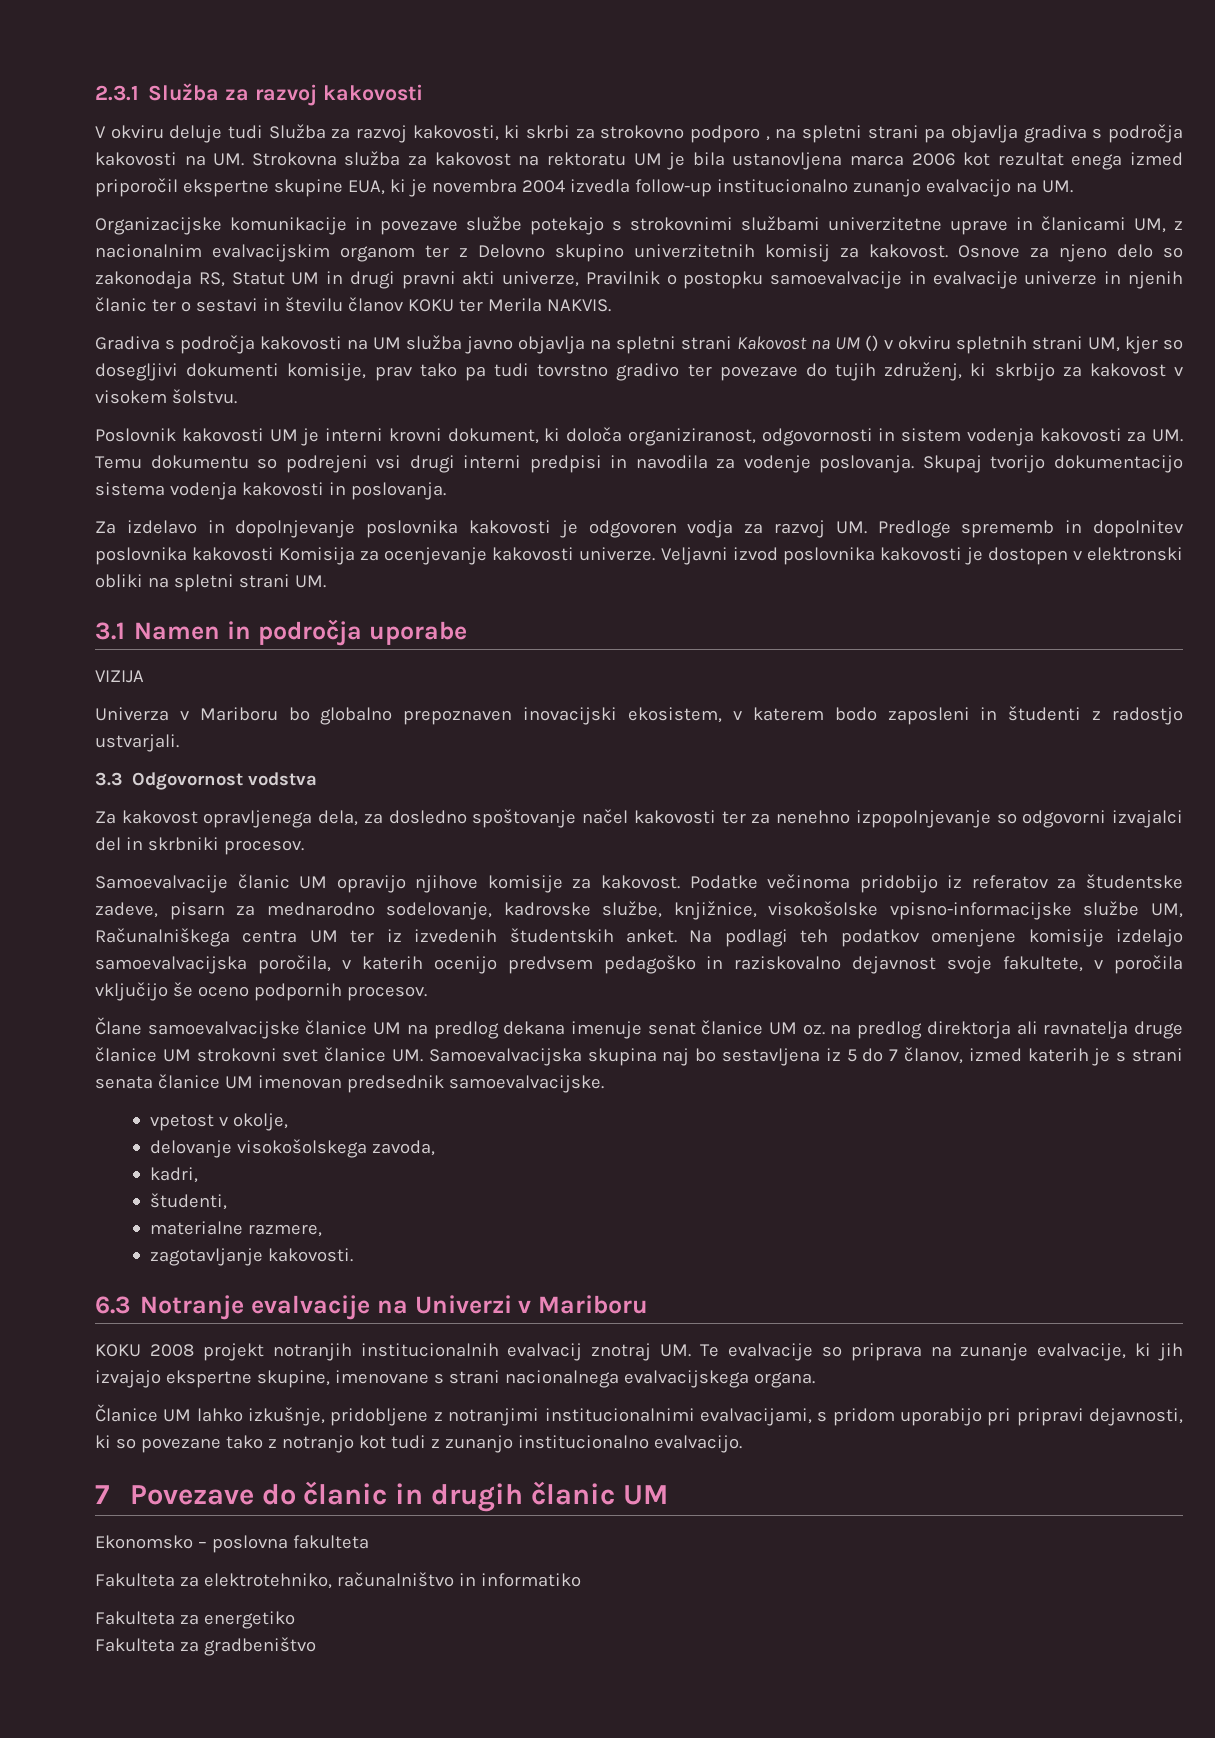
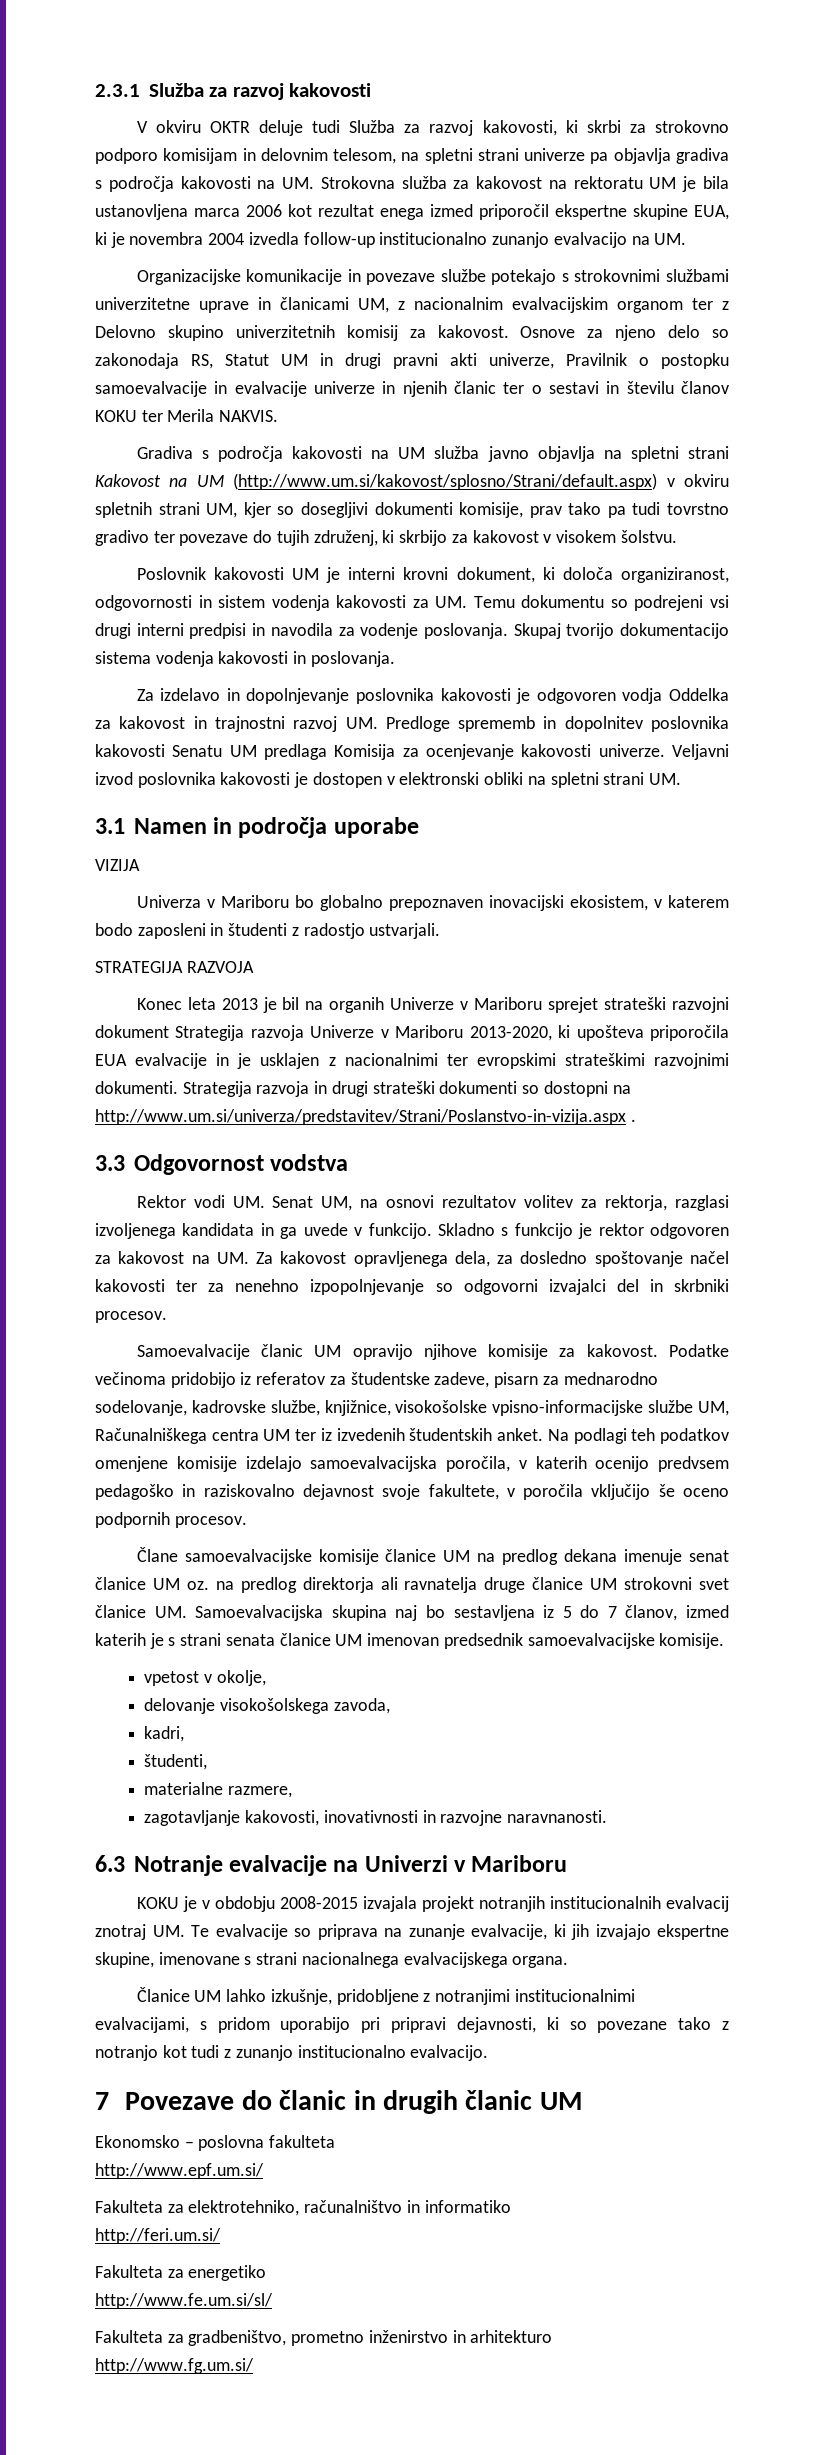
(164, 132) none -> [209,121,250,133] OKTR
[765,125,919,143] , na spletni strani -> [163,148,586,164] komisijam in delovnim telesom, na spletni strani univerze
[865,335,879,352] () -> [233,473,658,490] (http://www.um.si/kakovost/splosno/Strani/default.aspx)
[744,523,764,534] za -> [669,688,729,701] [95,716,285,732] Oddelka za kakovost in trajnostni
(275, 554) none -> [172,744,327,760] Senatu UM predlaga
[95,772,318,790] 3.3 Odgovornost vodstva // -> [95,961,254,973] [136,997,729,1013] [95,1025,730,1041] [95,1053,730,1069] [95,1081,631,1097] [95,1109,636,1125] [95,1154,349,1175] [136,1195,729,1211] [95,1223,730,1239] [95,1251,249,1264] STRATEGIJA RAZVOJA // Konec leta 2013 je bil na organih Univerze v Mariboru sprejet strateški razvojni dokument Strategija razvoja Univerze v Mariboru 2013-2020, ki upošteva priporočila EUA evalvacije in je usklajen z nacionalnimi ter evropskimi strateškimi razvojnimi dokumenti. Strategija razvoja in drugi strateški dokumenti so dostopni na http://www.um.si/univerza/predstavitev/Strani/Poslanstvo-in-vizija.aspx . // 3.3 Odgovornost vodstva // Rektor vodi UM. Senat UM, na osnovi rezultatov volitev za rektorja, razglasi izvoljenega kandidata in ga uvede v funkcijo. Skladno s funkcijo je rektor odgovoren za kakovost na UM.
(300, 1030) none -> [318,1549,379,1565] komisije
[448,1075,604,1093] samoevalvacijske. -> [527,1633,725,1649] samoevalvacijske komisije.
[268,1248,354,1262] kakovosti. -> [245,1810,608,1826] kakovosti, inovativnosti in razvojne naravnanosti.
[149,1344,194,1357] 2008 -> [182,1896,417,1912] je v obdobju 2008-2015 izvajala
(369, 1542) none -> [95,2163,264,2179] // http://www.epf.um.si/
(581, 1580) none -> [95,2228,221,2244] // http://feri.um.si/
[95,1637,316,1656] // Fakulteta za gradbeništvo -> [95,2293,273,2309] [95,2330,553,2346] [95,2358,254,2374] // http://www.fe.um.si/sl/ // Fakulteta za gradbeništvo, prometno inženirstvo in arhitekturo // http://www.fg.um.si/

